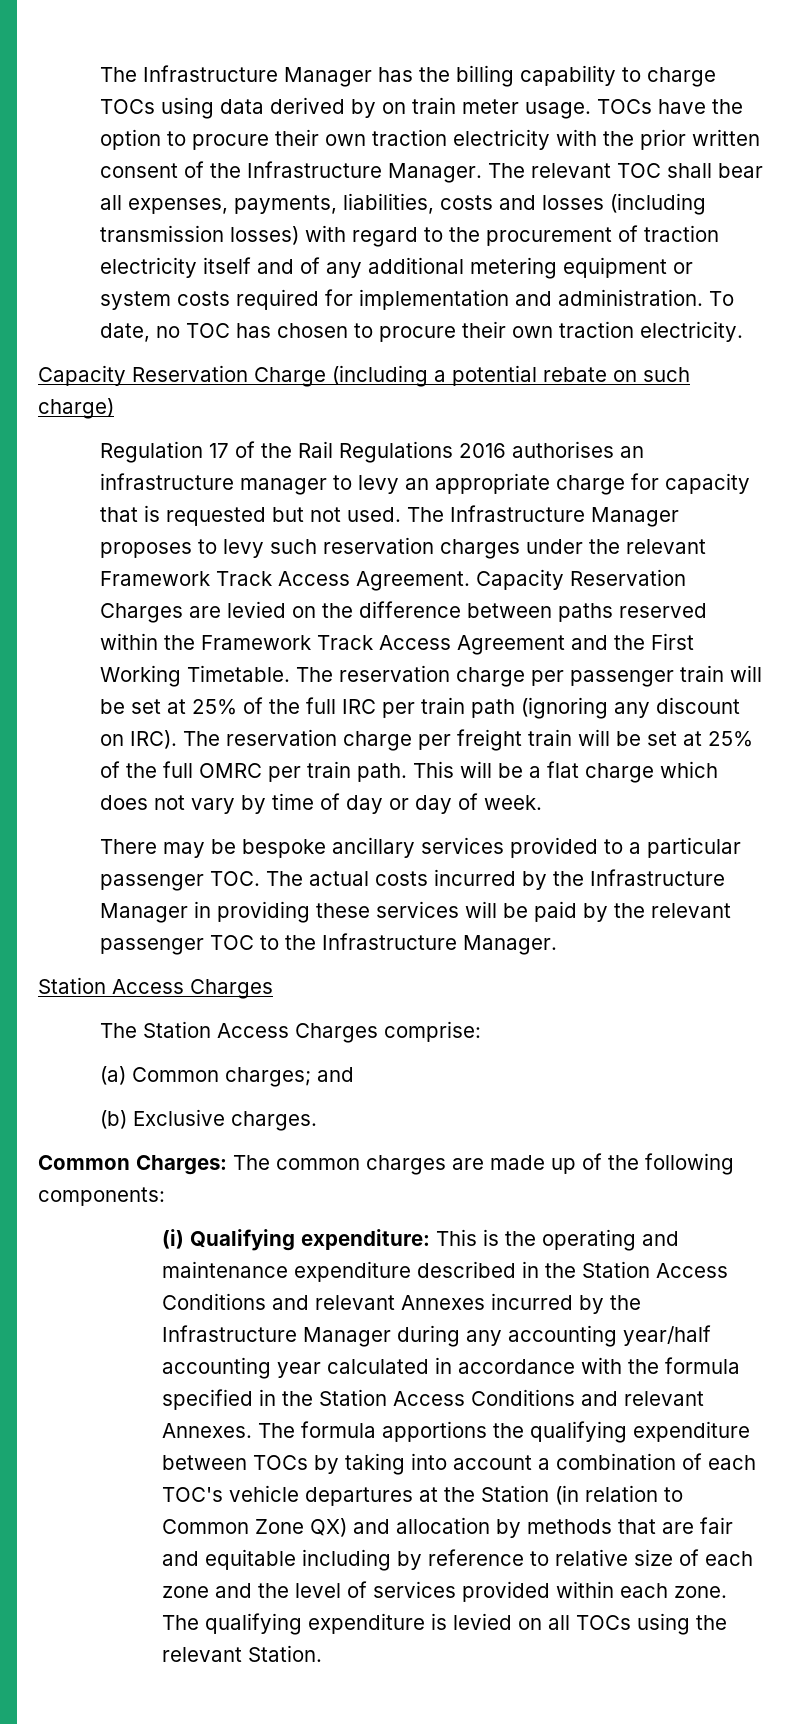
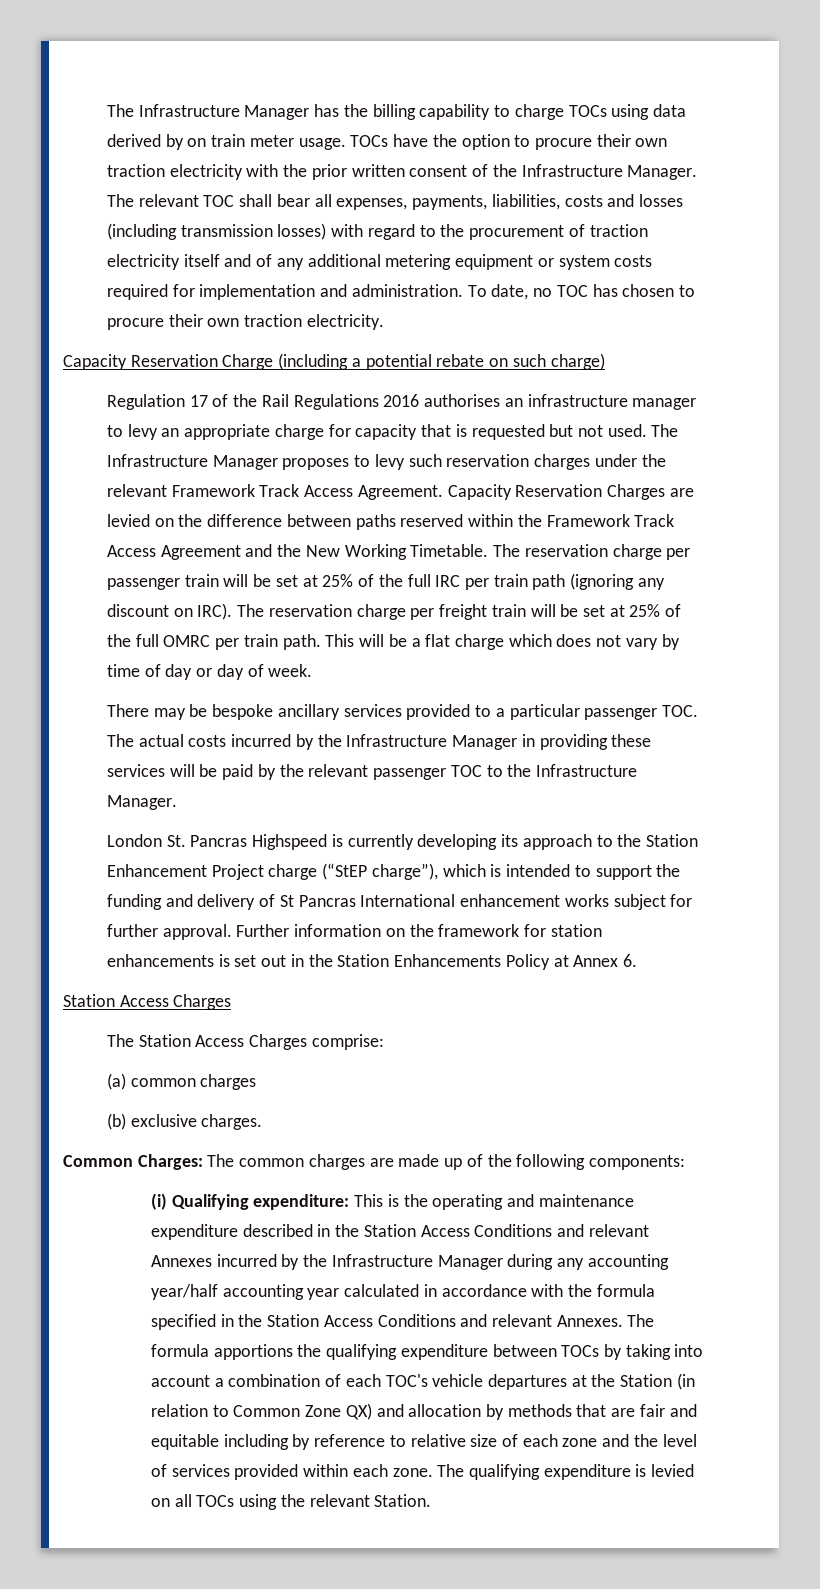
[651,633,695,650] First -> [305,545,340,557] New
(558, 945) none -> [106,834,698,850] [106,863,681,880] [106,894,693,910] [106,924,602,940] [106,954,637,970] // London St. Pancras Highspeed is currently developing its approach to the Station Enhancement Project charge (“StEP charge”), which is intended to support the funding and delivery of St Pancras International enhancement works subject for further approval. Further information on the framework for station enhancements is set out in the Station Enhancements Policy at Annex 6.
[132,1067,355,1087] Common charges; and -> [130,1074,257,1090] common charges
[133,1109,226,1126] Exclusive -> [130,1114,197,1127] exclusive

